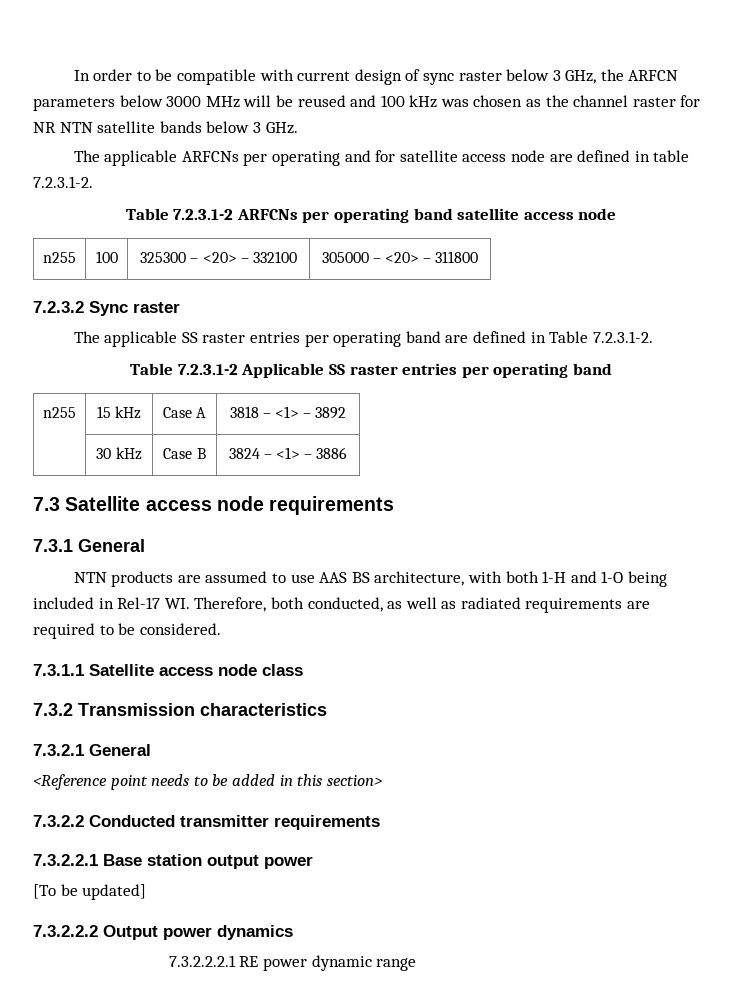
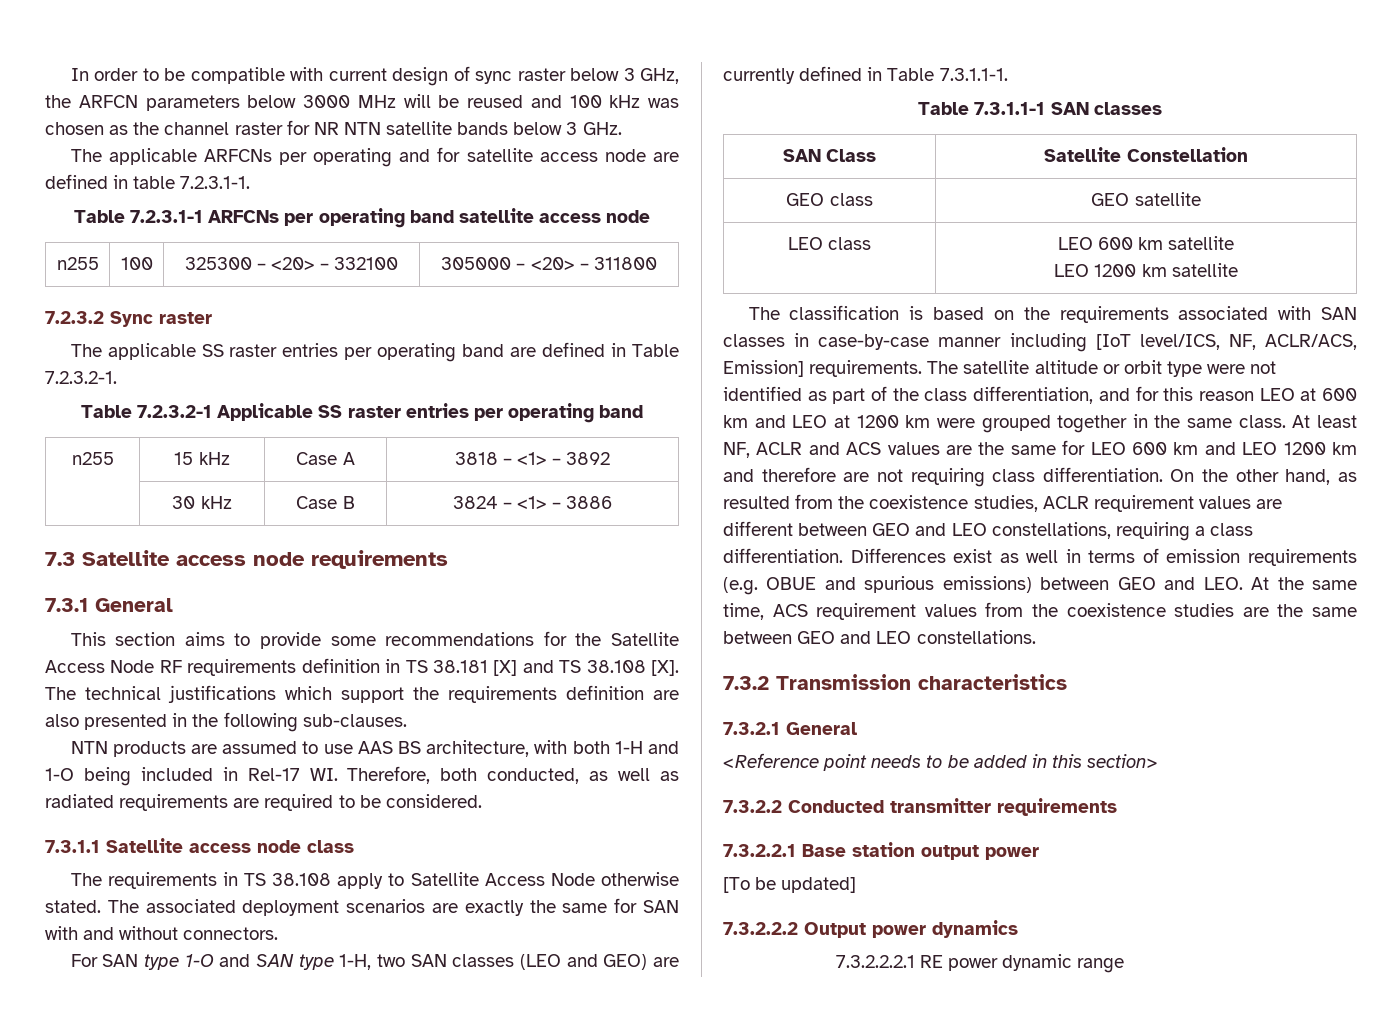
[33,176,93,188] [125,208,234,220] 7.2.3.1-2. // Table 7.2.3.1-2 -> [180,176,251,189] [73,210,204,223] 7.2.3.1-1. // Table 7.2.3.1-1
[592,331,653,343] [130,363,238,375] 7.2.3.1-2. // Table 7.2.3.1-2 -> [45,371,117,384] [80,405,213,418] 7.2.3.2-1. // Table 7.2.3.2-1
(145, 545) none -> [70,631,679,649] [45,658,679,676] [45,685,679,703] [45,712,407,732] // This section aims to provide some recommendations for the Satellite Access Node RF requirements definition in TS 38.181 [X] and TS 38.108 [X]. The technical justifications which support the requirements definition are also presented in the following sub-clauses.
(303, 670) none -> [70,872,679,889] [45,898,679,916] [45,926,279,940] [70,954,680,970] [723,66,1008,84] [918,102,1162,115] [782,149,877,162] [1044,147,1248,162] [786,193,873,206] [1091,192,1201,206] [787,237,872,250] [1057,236,1235,250] [1054,263,1238,277] [748,305,1357,323] [723,333,1357,352] [723,360,1277,377] [723,386,1357,404] [723,414,1357,433] [723,440,1357,458] [723,467,1357,487] [723,494,1283,512] [723,521,1254,541] [723,548,1357,566] [723,576,1357,595] [723,602,1357,620] [723,630,1036,644] // The requirements in TS 38.108 apply to Satellite Access Node otherwise stated. The associated deployment scenarios are exactly the same for SAN with and without connectors. // For SAN type 1-O and SAN type 1-H, two SAN classes (LEO and GEO) are currently defined in Table 7.3.1.1-1. // Table 7.3.1.1-1 SAN classes // SAN Class | Satellite Constellation // GEO class | GEO satellite // LEO class | LEO 600 km satellite // LEO 1200 km satellite // The classification is based on the requirements associated with SAN classes in case-by-case manner including [IoT level/ICS, NF, ACLR/ACS, Emission] requirements. The satellite altitude or orbit type were not identified as part of the class differentiation, and for this reason LEO at 600 km and LEO at 1200 km were grouped together in the same class. At least NF, ACLR and ACS values are the same for LEO 600 km and LEO 1200 km and therefore are not requiring class differentiation. On the other hand, as resulted from the coexistence studies, ACLR requirement values are different between GEO and LEO constellations, requiring a class differentiation. Differences exist as well in terms of emission requirements (e.g. OBUE and spurious emissions) between GEO and LEO. At the same time, ACS requirement values from the coexistence studies are the same between GEO and LEO constellations.

